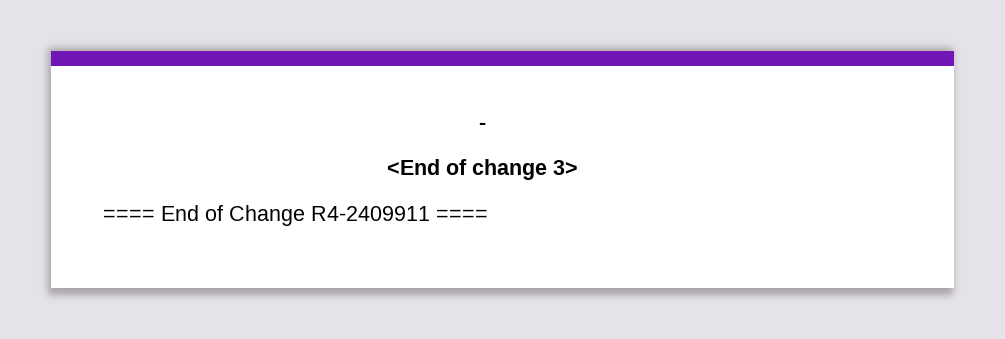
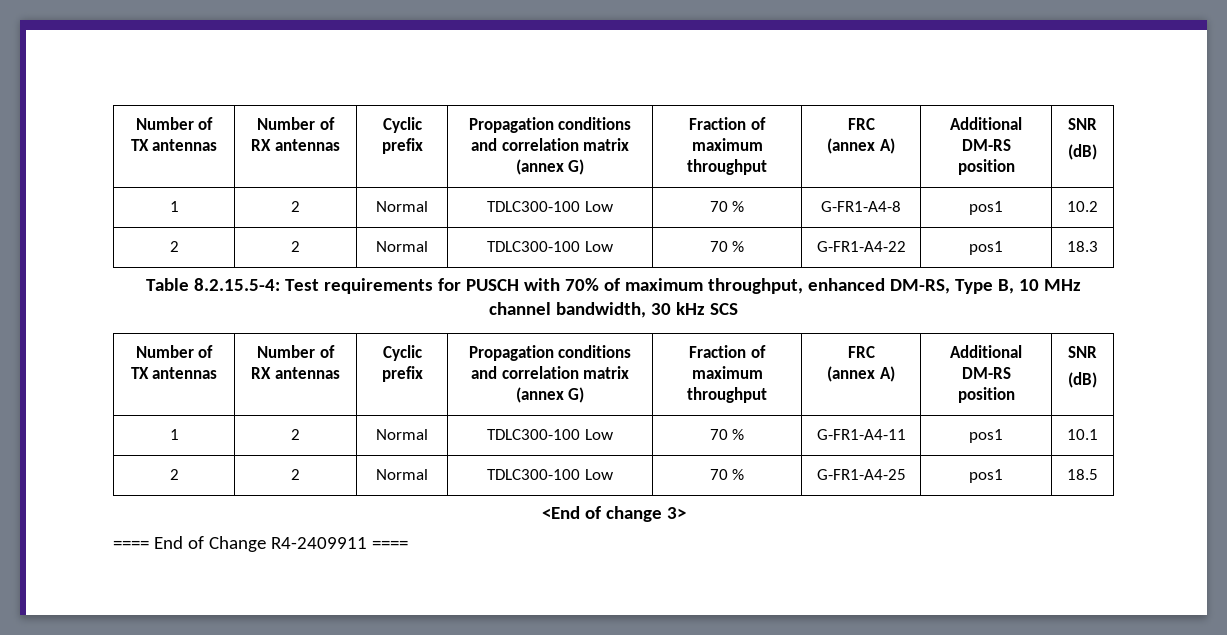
[479,122,486,129] - -> [135,117,214,130] [130,139,218,151] [257,117,335,130] [251,139,340,151] [382,117,422,133] [381,138,423,154] [468,117,632,133] [471,138,629,151] [515,159,585,175] [689,117,766,130] [691,138,763,151] [687,159,767,175] [847,118,875,130] [827,138,895,154] [950,117,1022,130] [961,139,1011,151] [957,159,1015,175] [1068,118,1097,130] [1068,144,1097,160] [169,201,179,212] [291,201,300,212] [376,201,428,212] [487,201,613,212] [709,201,745,212] [821,201,901,212] [969,201,1003,215] [1067,201,1098,212] [169,241,179,252] [291,241,300,252] [376,241,428,252] [487,241,613,252] [709,241,745,252] [816,241,906,252] [969,241,1003,255] [1067,241,1098,252] [146,278,1081,294] [489,302,738,318] [135,345,214,358] [130,367,218,379] [257,345,335,358] [251,367,340,379] [382,345,422,361] [381,366,423,382] [468,345,632,361] [471,366,629,379] [515,387,585,403] [689,345,766,358] [691,366,763,379] [687,387,767,403] [847,346,875,358] [827,366,895,382] [950,345,1022,358] [961,367,1011,379] [957,387,1015,403] [1068,346,1097,358] [1068,372,1097,388] [169,429,179,440] [291,429,300,440] [376,429,428,440] [487,429,613,440] [709,429,745,440] [816,429,906,440] [969,429,1003,443] [1067,429,1098,440] [169,469,179,480] [291,469,300,480] [376,469,428,480] [487,469,613,480] [709,469,745,480] [816,469,906,480] [969,469,1003,483] [1067,469,1098,480] Number of TX antennas | Number of RX antennas | Cyclic prefix | Propagation conditions and correlation matrix (annex G) | Fraction of maximum throughput | FRC // (annex A) | Additional DM-RS position | SNR // (dB) // 1 | 2 | Normal | TDLC300-100 Low | 70 % | G-FR1-A4-8 | pos1 | 10.2 // 2 | 2 | Normal | TDLC300-100 Low | 70 % | G-FR1-A4-22 | pos1 | 18.3 // Table 8.2.15.5-4: Test requirements for PUSCH with 70% of maximum throughput, enhanced DM-RS, Type B, 10 MHz channel bandwidth, 30 kHz SCS // Number of TX antennas | Number of RX antennas | Cyclic prefix | Propagation conditions and correlation matrix (annex G) | Fraction of maximum throughput | FRC // (annex A) | Additional DM-RS position | SNR // (dB) // 1 | 2 | Normal | TDLC300-100 Low | 70 % | G-FR1-A4-11 | pos1 | 10.1 // 2 | 2 | Normal | TDLC300-100 Low | 70 % | G-FR1-A4-25 | pos1 | 18.5

